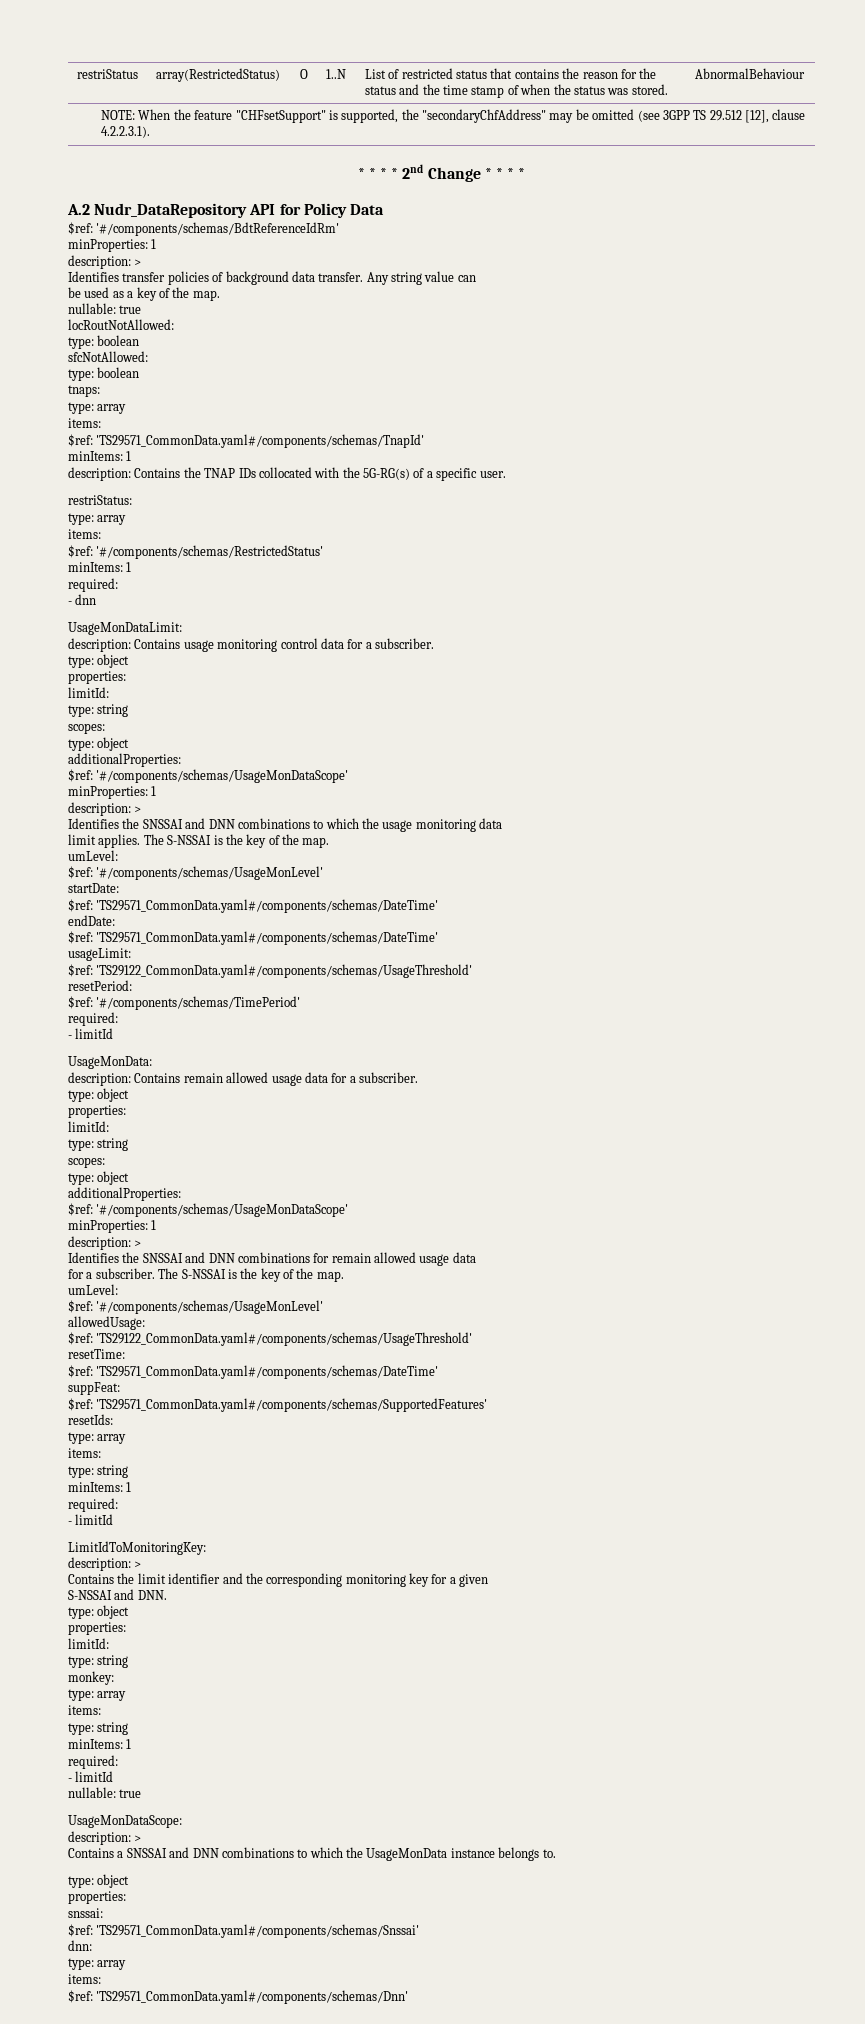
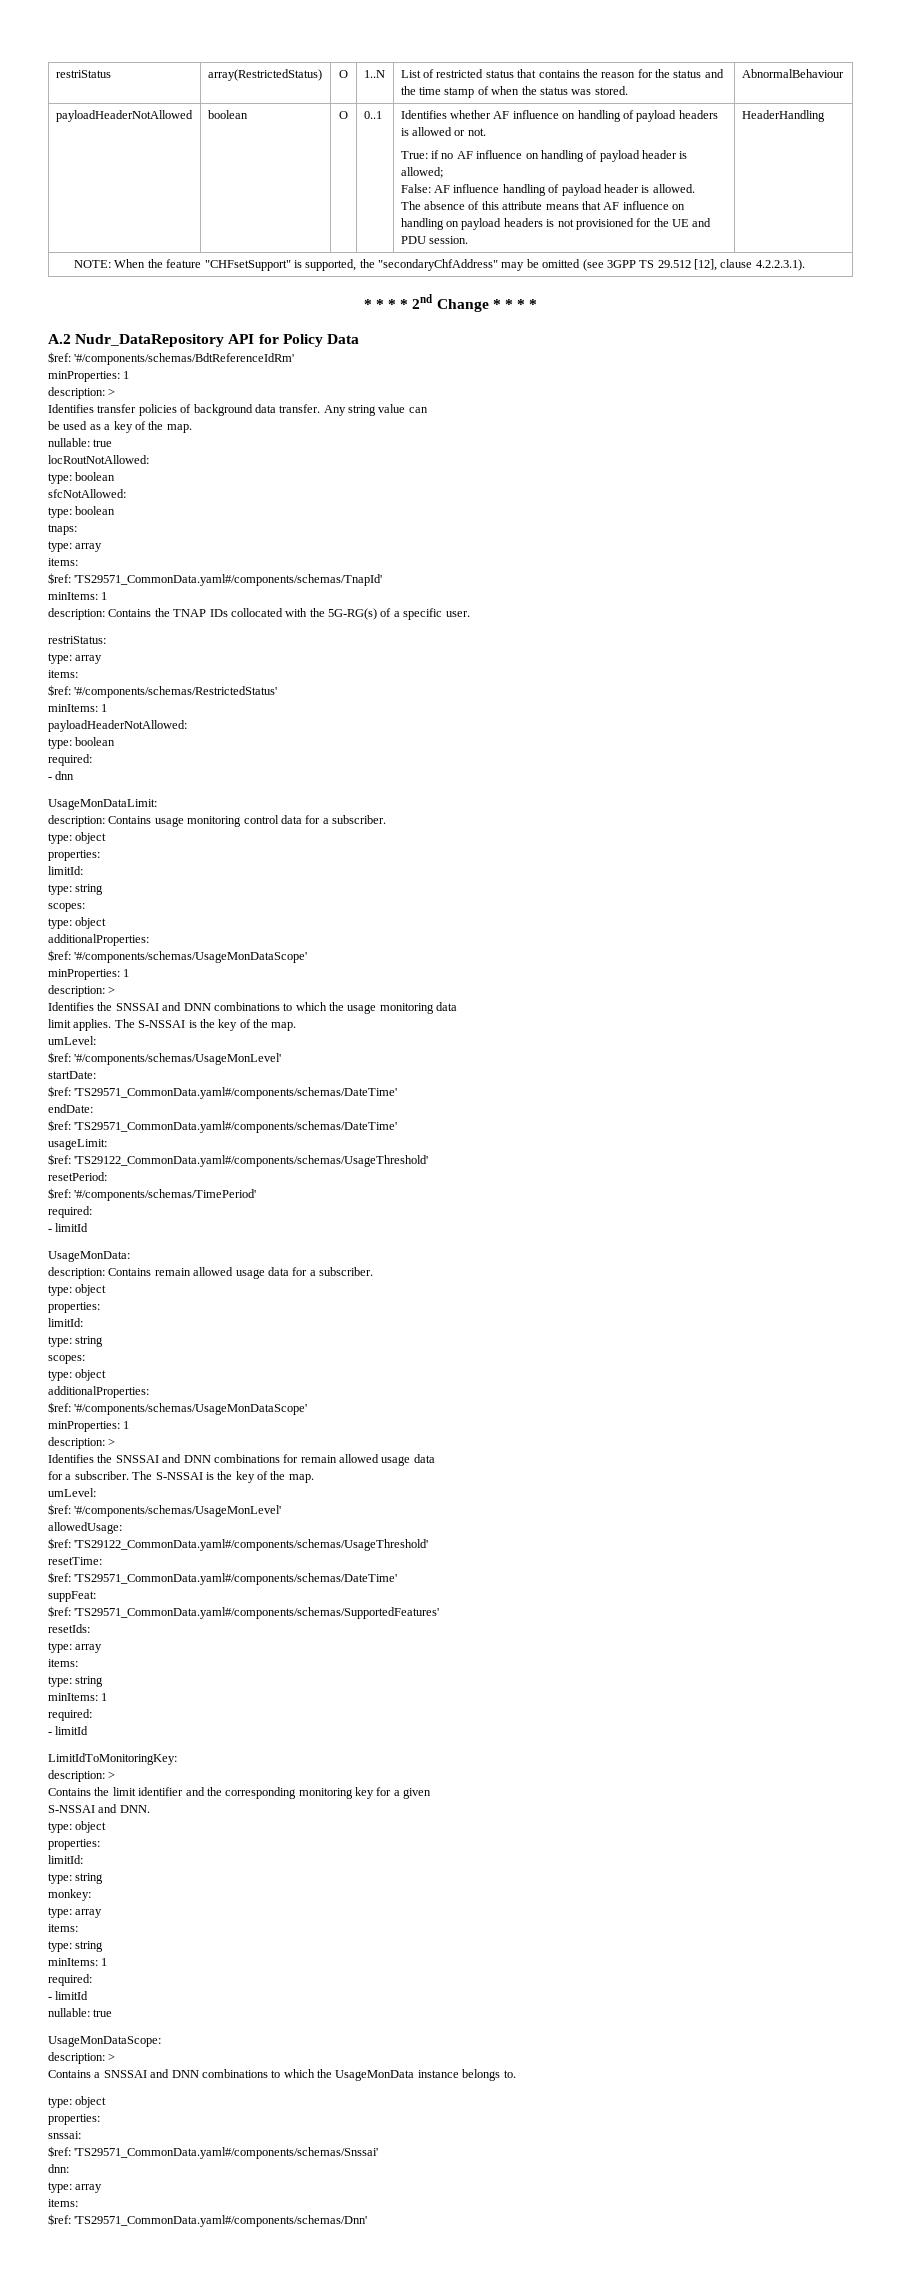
(805, 73) none -> [55,110,193,122] [207,110,248,119] [339,111,348,119] [363,111,382,119] [400,110,718,122] [400,127,486,136] [400,150,688,162] [400,167,443,178] [400,184,695,196] [400,201,686,210] [400,218,712,230] [400,236,469,244] [741,110,825,122] // payloadHeaderNotAllowed | boolean | O | 0..1 | Identifies whether AF influence on handling of payload headers is allowed or not. // True: if no AF influence on handling of payload header is allowed; // False: AF influence handling of payload header is allowed. // The absence of this attribute means that AF influence on handling on payload headers is not provisioned for the UE and PDU session. | HeaderHandling
(132, 567) none -> [48,720,187,732] [48,737,116,749] // payloadHeaderNotAllowed: // type: boolean

